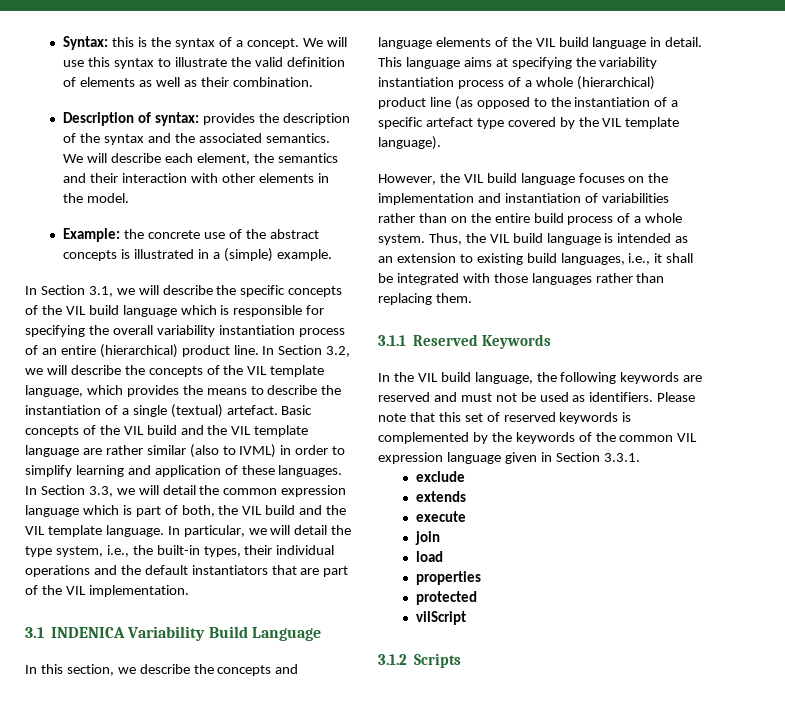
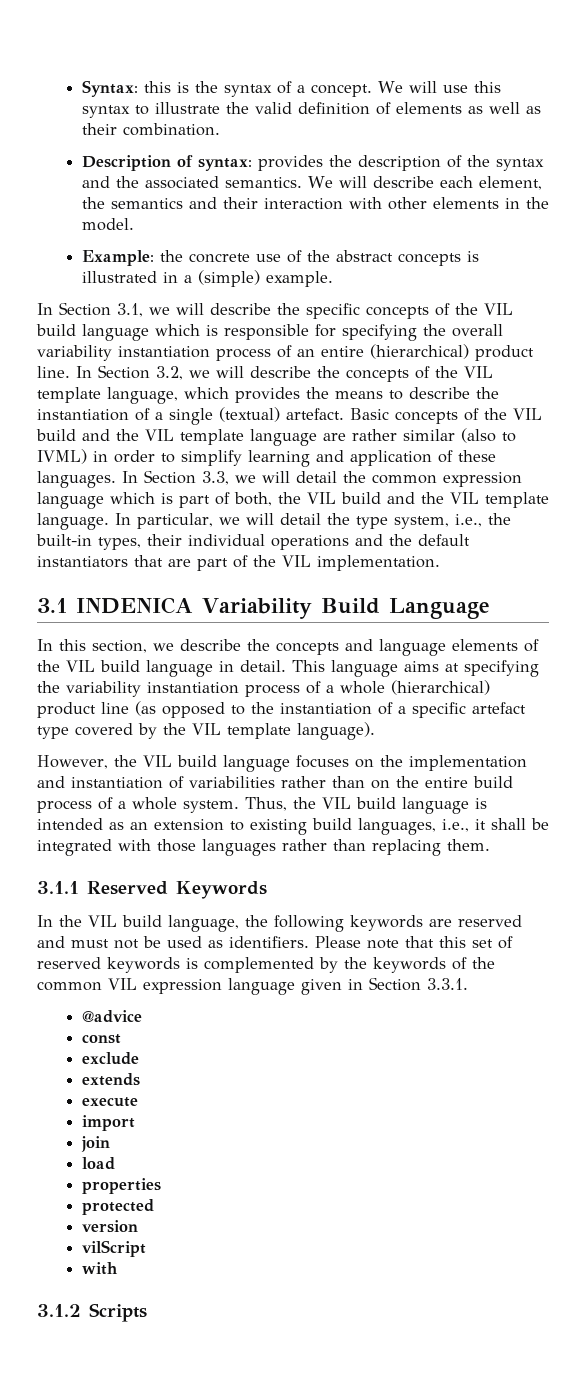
(640, 457) none -> [81,1010,142,1023] [81,1034,121,1044] // @advice // const
(467, 516) none -> [81,1115,135,1131] // import
(478, 598) none -> [81,1220,138,1233] // version
(467, 618) none -> [81,1262,118,1275] // with

